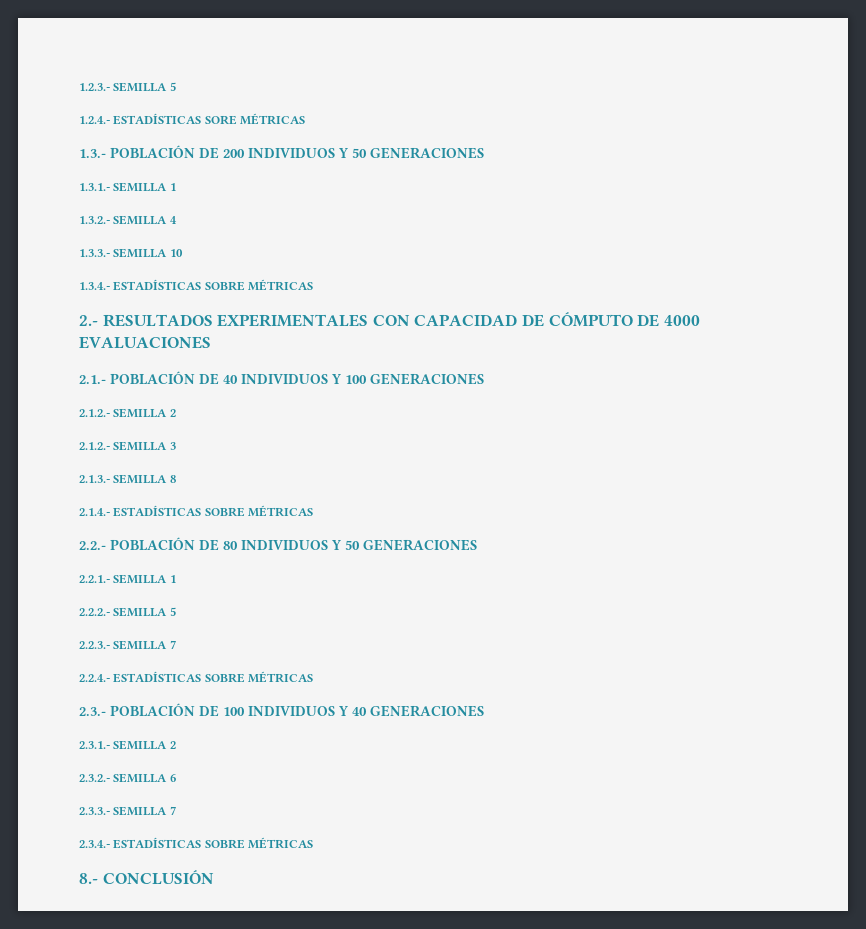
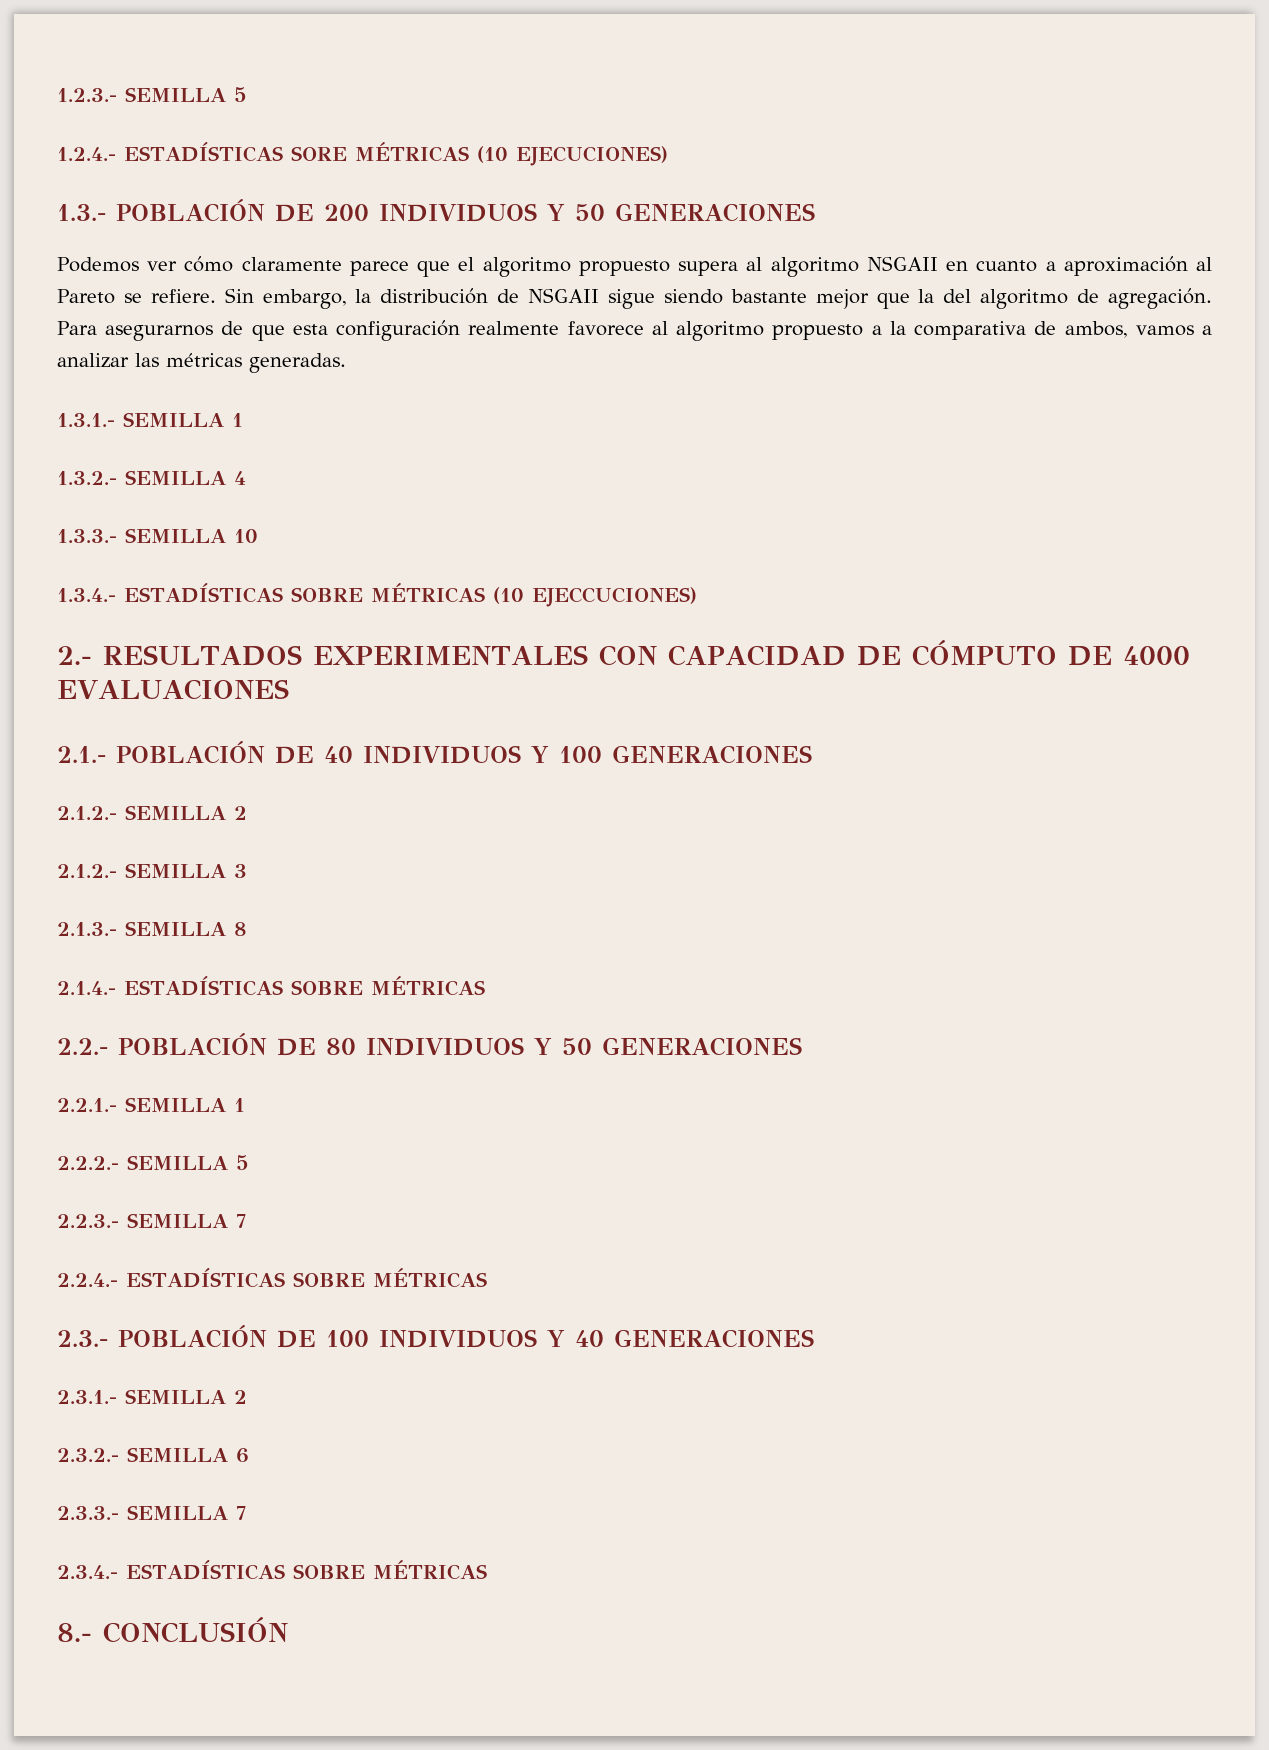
(306, 119) none -> [476,146,668,166] (10 EJECUCIONES)
(484, 153) none -> [57,256,1213,277] [57,288,1212,309] [57,320,1213,341] [57,353,346,373] // Podemos ver cómo claramente parece que el algoritmo propuesto supera al algoritmo NSGAII en cuanto a aproximación al Pareto se refiere. Sin embargo, la distribución de NSGAII sigue siendo bastante mejor que la del algoritmo de agregación. Para asegurarnos de que esta configuración realmente favorece al algoritmo propuesto a la comparativa de ambos, vamos a analizar las métricas generadas.
(314, 285) none -> [492,587,697,607] (10 EJECCUCIONES)

